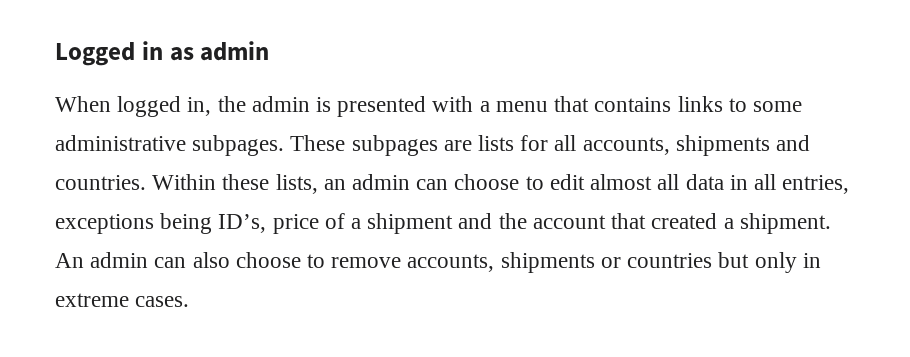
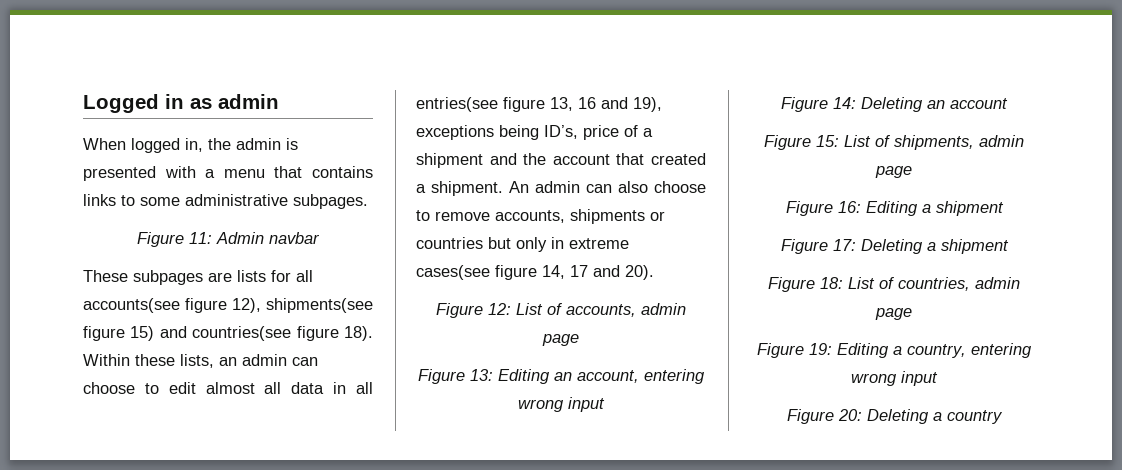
(285, 145) none -> [137,232,320,247] // Figure 11: Admin navbar //
[582,135,811,156] [55,175,146,190] accounts, shipments and countries. -> [83,298,373,313] [83,326,373,341] accounts(see figure 12), shipments(see figure 15) and countries(see figure 18).
[782,175,850,194] entries, -> [416,97,662,112] entries(see figure 13, 16 and 19),
[135,296,190,307] cases. -> [416,265,654,280] [436,303,686,318] [542,334,579,346] [418,369,705,384] [518,397,605,412] [781,97,1008,112] [764,135,1024,150] [875,166,912,178] [785,201,1004,216] [780,239,1009,254] [768,277,1020,292] [875,308,912,320] [757,343,1032,358] [851,371,938,386] [787,409,1003,424] cases(see figure 14, 17 and 20). // Figure 12: List of accounts, admin page // Figure 13: Editing an account, entering wrong input // Figure 14: Deleting an account // Figure 15: List of shipments, admin page // Figure 16: Editing a shipment // Figure 17: Deleting a shipment // Figure 18: List of countries, admin page // Figure 19: Editing a country, entering wrong input // Figure 20: Deleting a country

